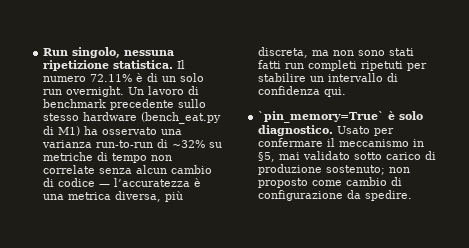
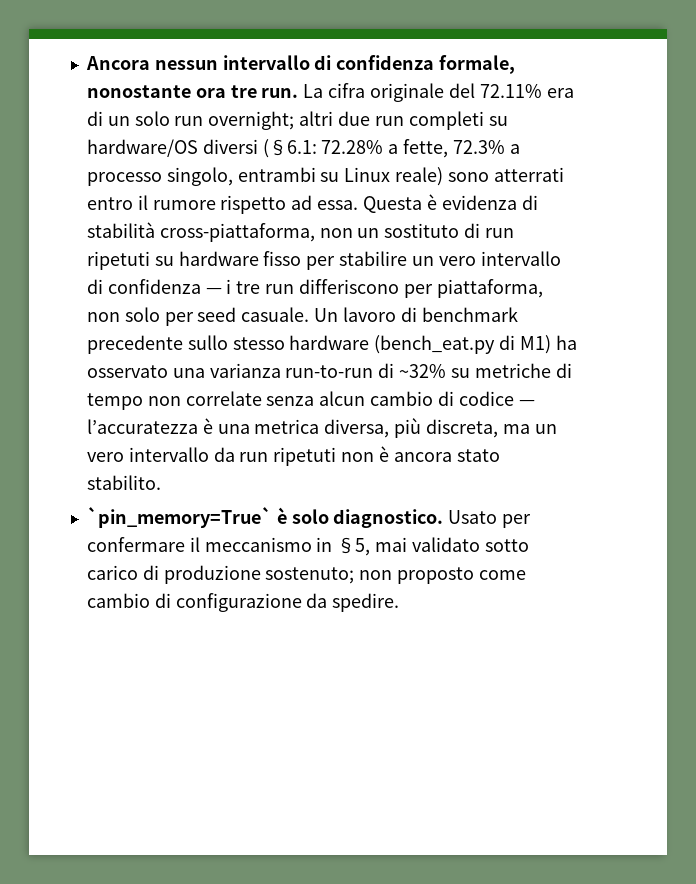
[43,47,175,58] [43,60,186,71] [43,73,205,82] [43,86,125,97] Run singolo, nessuna ripetizione statistica. Il numero 72.11% è di un solo run overnight. -> [85,55,516,74] [86,83,574,102] [86,111,508,130] [86,139,520,158] [86,167,564,186] [86,194,538,214] [86,222,514,242] [86,251,561,270] [86,279,543,298] [86,307,310,326] Ancora nessun intervallo di confidenza formale, nonostante ora tre run. La cifra originale del 72.11% era di un solo run overnight; altri due run completi su hardware/OS diversi (§6.1: 72.28% a fette, 72.3% a processo singolo, entrambi su Linux reale) sono atterrati entro il rumore rispetto ad essa. Questa è evidenza di stabilità cross-piattaforma, non un sostituto di run ripetuti su hardware fisso per stabilire un vero intervallo di confidenza — i tre run differiscono per piattaforma, non solo per seed casuale.
[333,48,415,56] [258,60,428,71] [258,73,399,82] [258,86,347,97] non sono stati fatti run completi ripetuti per stabilire un intervallo di confidenza qui. -> [534,424,557,434] [86,446,500,466] [86,475,161,490] un vero intervallo da run ripetuti non è ancora stato stabilito.

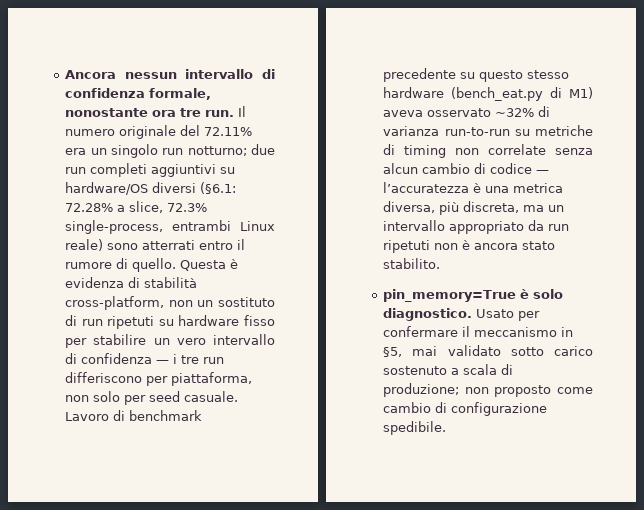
[303,83,366,98] La cifra -> [238,106,247,117] [65,129,116,136] Il numero
[86,111,334,130] di un solo run overnight; altri -> [90,144,247,158] un singolo run notturno;
(484, 120) none -> [151,164,217,177] aggiuntivi
[403,139,520,158] [86,167,340,186] fette, 72.3% a processo singolo, entrambi su -> [129,201,208,213] [65,220,232,234] slice, 72.3% single-process, entrambi
[220,195,359,214] rispetto ad essa. -> [116,258,177,272] di quello.
[159,223,315,242] cross-piattaforma, -> [65,296,165,310] cross-platform,
[314,307,396,322] Un lavoro -> [65,412,110,421] Lavoro
[187,335,228,350] sullo -> [460,70,524,82] su questo
[555,335,577,350] [86,363,447,378] ha osservato una varianza run-to-run di ~32% -> [383,106,551,117] [383,126,510,136] aveva osservato ~32% di varianza run-to-run
[86,393,143,410] tempo -> [404,145,447,158] timing
[86,447,209,462] vero intervallo -> [383,220,525,234] intervallo appropriato
[86,507,272,528] `pin_memory=True` -> [383,289,517,302] pin_memory=True
[142,565,355,584] di produzione sostenuto; -> [383,364,514,375] [383,383,460,397] sostenuto a scala di produzione;
[306,593,400,612] da spedire. -> [383,421,447,435] spedibile.

